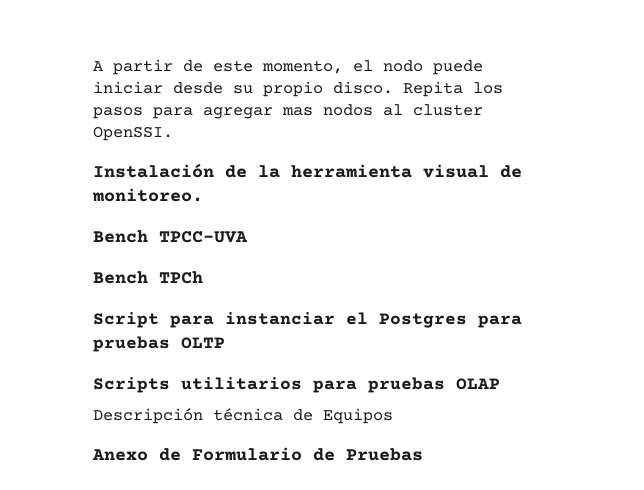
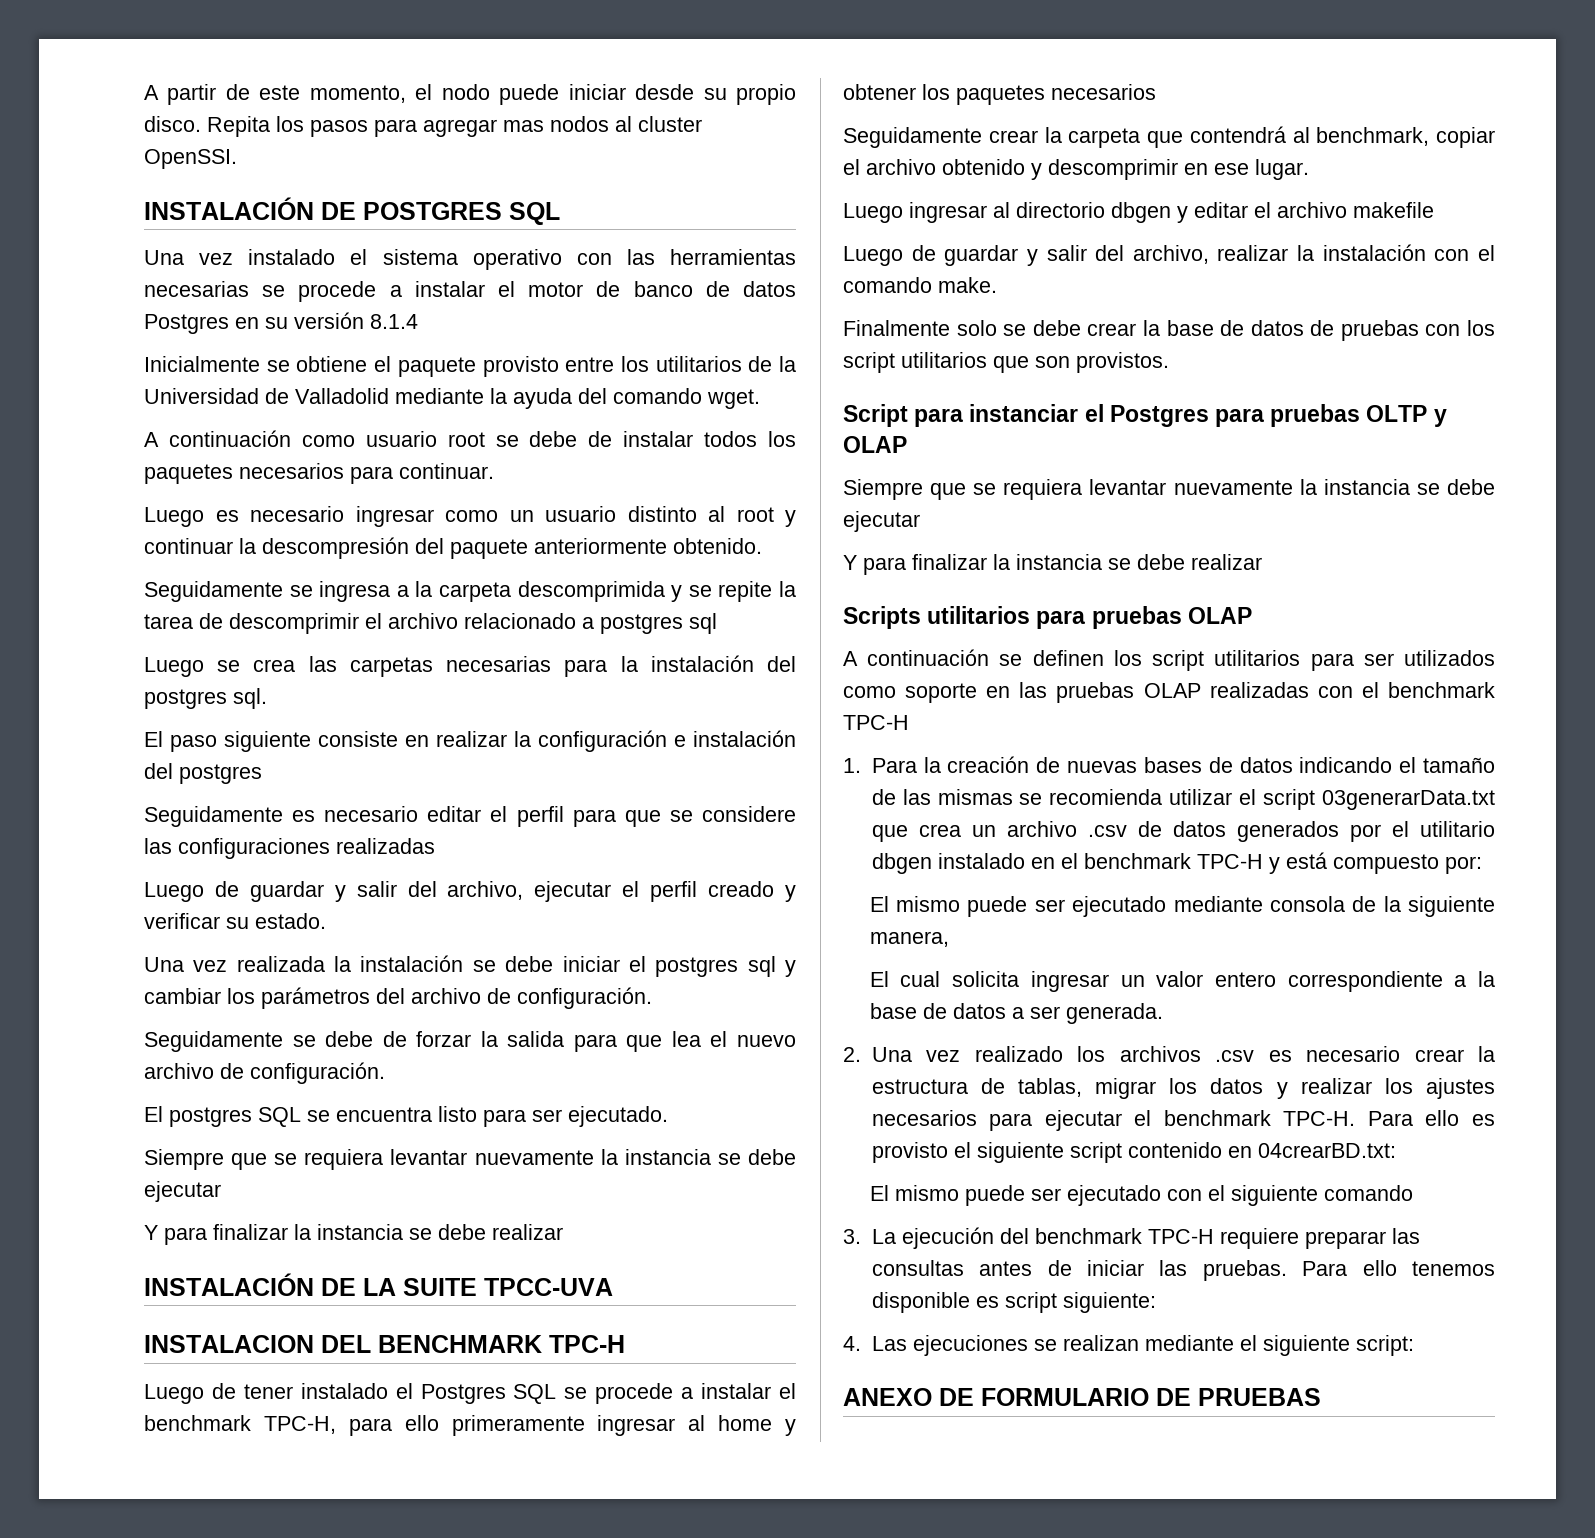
[93,163,522,178] [92,188,203,202] [93,230,248,243] [93,271,203,284] Instalación de la herramienta visual de monitoreo. // Bench TPCC-UVA // Bench TPCh -> [144,197,560,225] [144,249,796,270] [144,281,796,302] [144,312,418,334] [144,356,796,377] [144,388,760,409] [144,430,796,447] [144,463,494,484] [144,506,796,527] [144,537,762,559] [144,581,797,602] [144,613,717,634] [144,655,796,677] [144,688,267,709] [144,730,796,752] [144,763,262,784] [144,806,796,827] [144,838,435,859] [144,881,796,902] [144,913,326,929] [144,955,797,977] [144,987,652,1009] [144,1031,796,1052] [144,1062,385,1084] [144,1106,668,1127] [144,1149,796,1170] [144,1181,221,1202] [144,1224,563,1245] [144,1273,613,1296] [144,1335,625,1353] [144,1383,796,1404] [144,1415,796,1436] [843,84,1156,105] [843,126,1495,148] [843,159,1309,180] [843,202,1434,223] [843,244,1495,266] [843,277,997,293] [843,320,1495,341] [843,352,1169,373] INSTALACIÓN DE POSTGRES SQL // Una vez instalado el sistema operativo con las herramientas necesarias se procede a instalar el motor de banco de datos Postgres en su versión 8.1.4 // Inicialmente se obtiene el paquete provisto entre los utilitarios de la Universidad de Valladolid mediante la ayuda del comando wget. // A continuación como usuario root se debe de instalar todos los paquetes necesarios para continuar. // Luego es necesario ingresar como un usuario distinto al root y continuar la descompresión del paquete anteriormente obtenido. // Seguidamente se ingresa a la carpeta descomprimida y se repite la tarea de descomprimir el archivo relacionado a postgres sql // Luego se crea las carpetas necesarias para la instalación del postgres sql. // El paso siguiente consiste en realizar la configuración e instalación del postgres // Seguidamente es necesario editar el perfil para que se considere las configuraciones realizadas // Luego de guardar y salir del archivo, ejecutar el perfil creado y verificar su estado. // Una vez realizada la instalación se debe iniciar el postgres sql y cambiar los parámetros del archivo de configuración. // Seguidamente se debe de forzar la salida para que lea el nuevo archivo de configuración. // El postgres SQL se encuentra listo para ser ejecutado. // Siempre que se requiera levantar nuevamente la instancia se debe ejecutar // Y para finalizar la instancia se debe realizar // INSTALACIÓN DE LA SUITE TPCC-UVA // INSTALACION DEL BENCHMARK TPC-H // Luego de tener instalado el Postgres SQL se procede a instalar el benchmark TPC-H, para ello primeramente ingresar al home y obtener los paquetes necesarios // Seguidamente crear la carpeta que contendrá al benchmark, copiar el archivo obtenido y descomprimir en ese lugar. // Luego ingresar al directorio dbgen y editar el archivo makefile // Luego de guardar y salir del archivo, realizar la instalación con el comando make. // Finalmente solo se debe crear la base de datos de pruebas con los script utilitarios que son provistos.
(225, 343) none -> [1433,409,1447,427] [843,436,907,453] [843,479,1495,500] [843,511,920,532] [843,554,1262,575] y OLAP // Siempre que se requiera levantar nuevamente la instancia se debe ejecutar // Y para finalizar la instancia se debe realizar
[93,408,393,424] [92,447,423,461] Descripción técnica de Equipos // Anexo de Formulario de Pruebas -> [843,649,1495,671] [843,682,1495,703] [843,715,909,730] [843,756,1495,773] [871,789,1495,810] [871,821,1495,842] [871,852,1482,874] [869,896,1495,917] [869,931,949,947] [869,971,1495,992] [869,1003,1163,1024] [843,1046,1495,1062] [871,1078,1495,1099] [871,1110,1495,1131] [871,1142,1396,1163] [869,1185,1413,1206] [843,1227,1420,1249] [871,1260,1495,1281] [871,1292,1156,1313] [843,1335,1414,1356] [843,1388,1321,1406] A continuación se definen los script utilitarios para ser utilizados como soporte en las pruebas OLAP realizadas con el benchmark TPC-H // 1. Para la creación de nuevas bases de datos indicando el tamaño de las mismas se recomienda utilizar el script 03generarData.txt que crea un archivo .csv de datos generados por el utilitario dbgen instalado en el benchmark TPC-H y está compuesto por: // El mismo puede ser ejecutado mediante consola de la siguiente manera, // El cual solicita ingresar un valor entero correspondiente a la base de datos a ser generada. // 2. Una vez realizado los archivos .csv es necesario crear la estructura de tablas, migrar los datos y realizar los ajustes necesarios para ejecutar el benchmark TPC-H. Para ello es provisto el siguiente script contenido en 04crearBD.txt: // El mismo puede ser ejecutado con el siguiente comando // 3. La ejecución del benchmark TPC-H requiere preparar las consultas antes de iniciar las pruebas. Para ello tenemos disponible es script siguiente: // 4. Las ejecuciones se realizan mediante el siguiente script: // ANEXO DE FORMULARIO DE PRUEBAS

